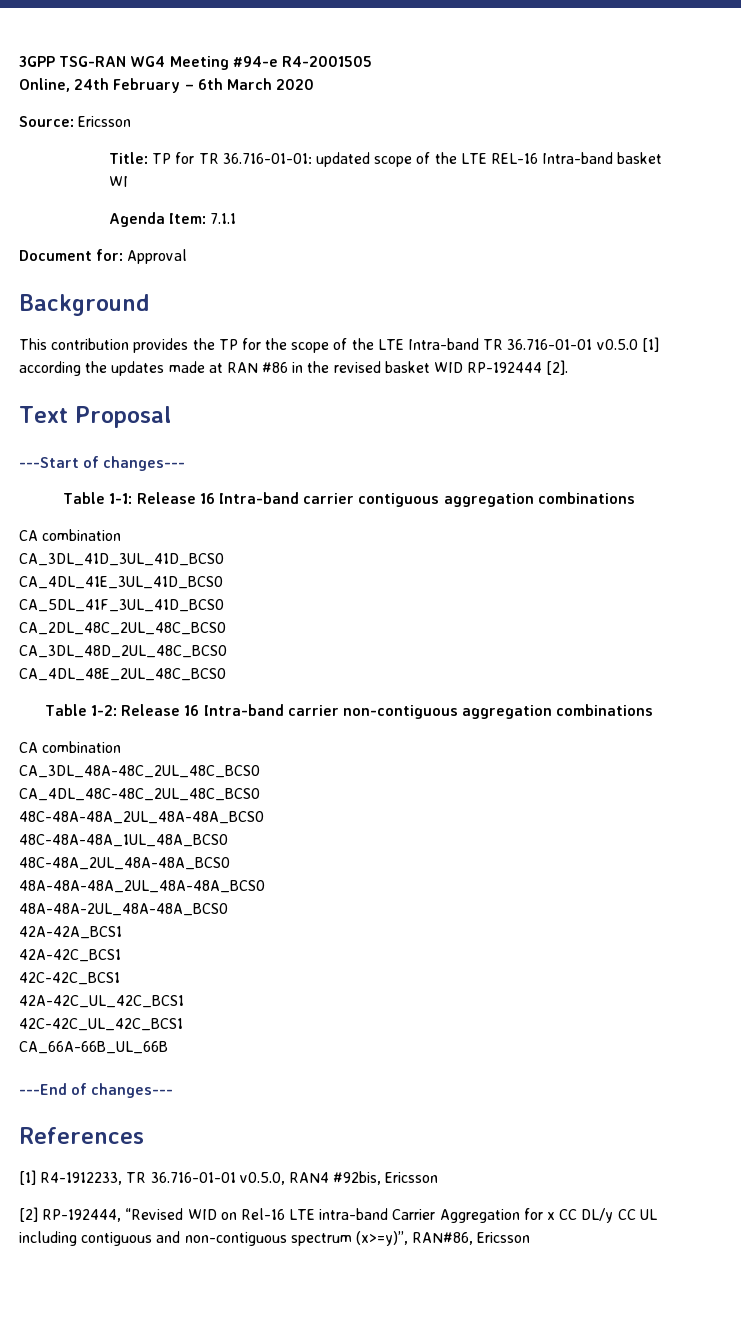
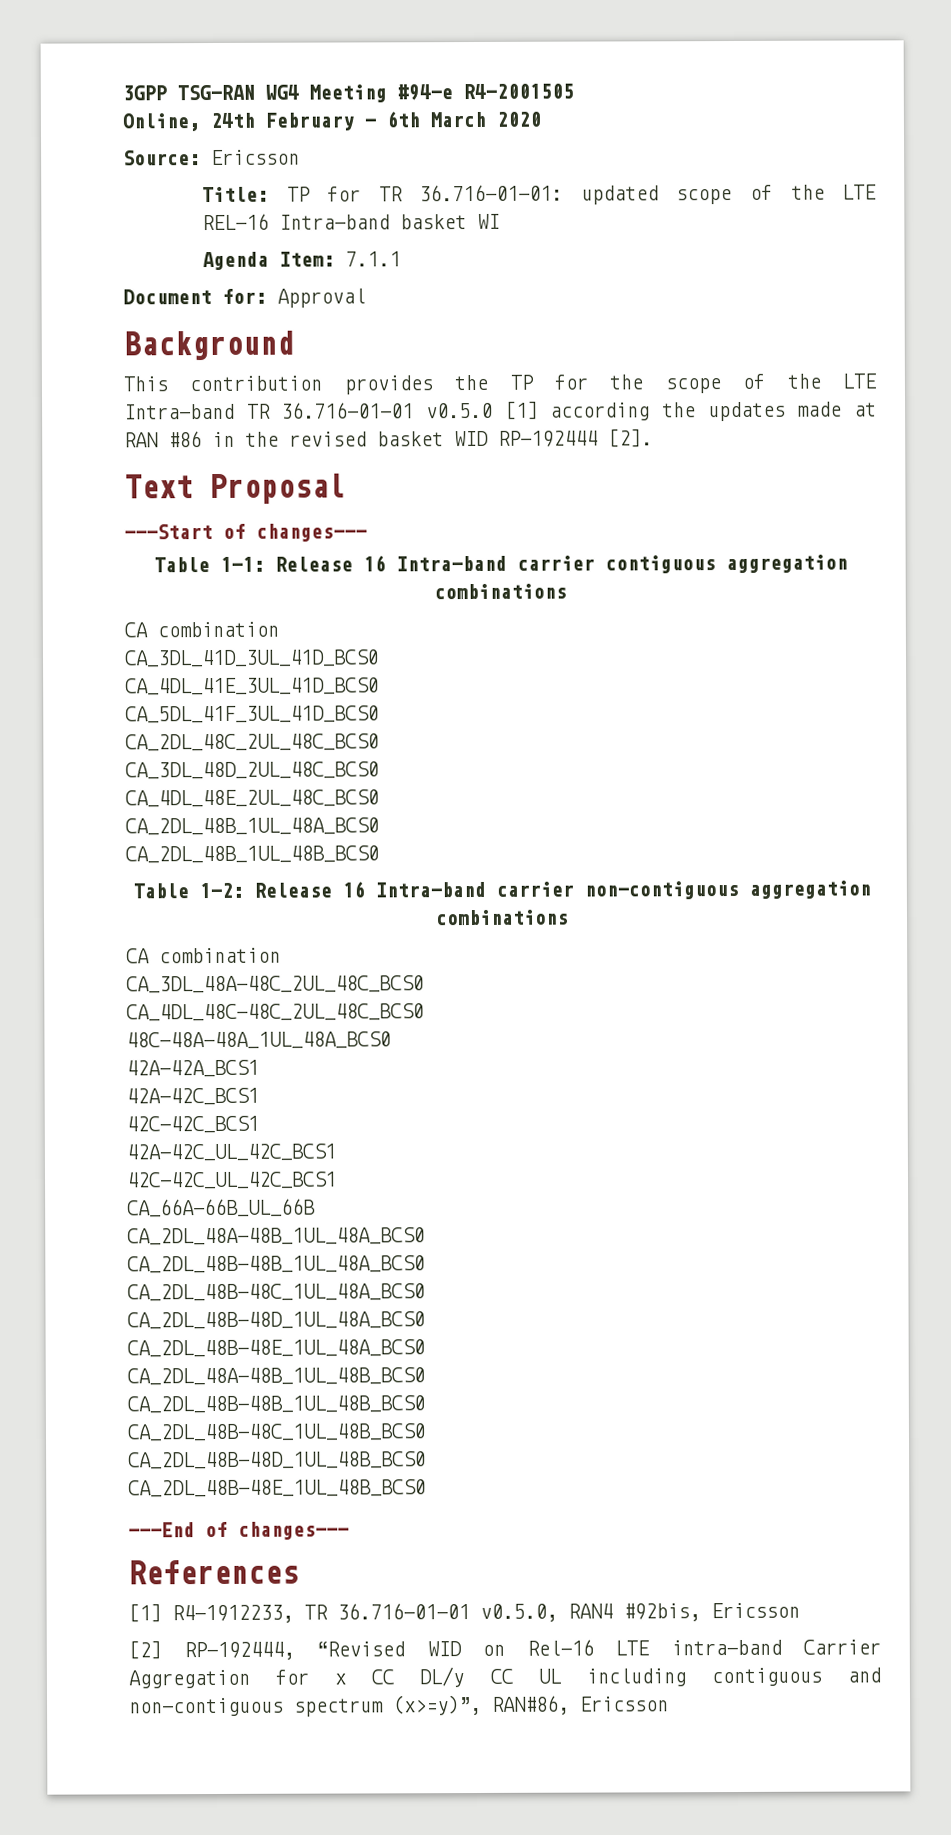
(226, 674) none -> [125,817,379,836] [125,845,379,864] // CA_2DL_48B_1UL_48A_BCS0 // CA_2DL_48B_1UL_48B_BCS0
[19,811,264,824] // 48C-48A-48A_2UL_48A-48A_BCS0 -> (424, 1012) none
[19,857,230,870] [19,880,265,893] [19,903,228,916] // 48C-48A_2UL_48A-48A_BCS0 // 48A-48A-48A_2UL_48A-48A_BCS0 // 48A-48A-2UL_48A-48A_BCS0 -> (391, 1040) none
(168, 1047) none -> [127,1227,425,1246] [127,1255,425,1274] [127,1283,425,1302] [127,1311,425,1330] [127,1339,425,1358] [127,1367,425,1386] [127,1395,425,1414] [127,1423,426,1442] [128,1451,426,1470] [128,1479,426,1498] // CA_2DL_48A-48B_1UL_48A_BCS0 // CA_2DL_48B-48B_1UL_48A_BCS0 // CA_2DL_48B-48C_1UL_48A_BCS0 // CA_2DL_48B-48D_1UL_48A_BCS0 // CA_2DL_48B-48E_1UL_48A_BCS0 // CA_2DL_48A-48B_1UL_48B_BCS0 // CA_2DL_48B-48B_1UL_48B_BCS0 // CA_2DL_48B-48C_1UL_48B_BCS0 // CA_2DL_48B-48D_1UL_48B_BCS0 // CA_2DL_48B-48E_1UL_48B_BCS0

